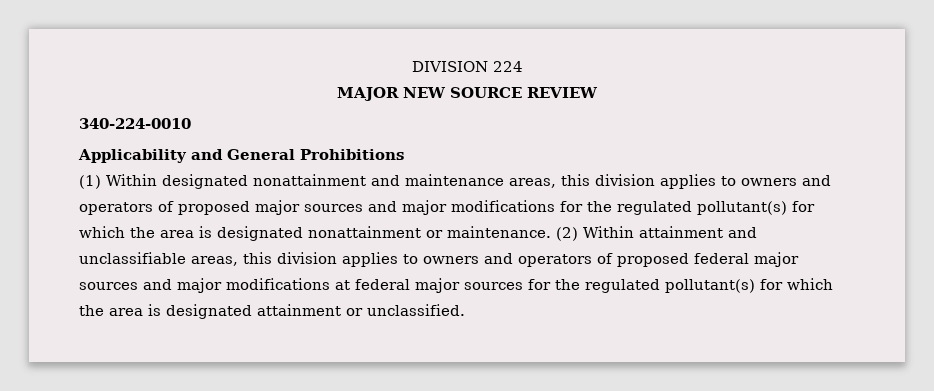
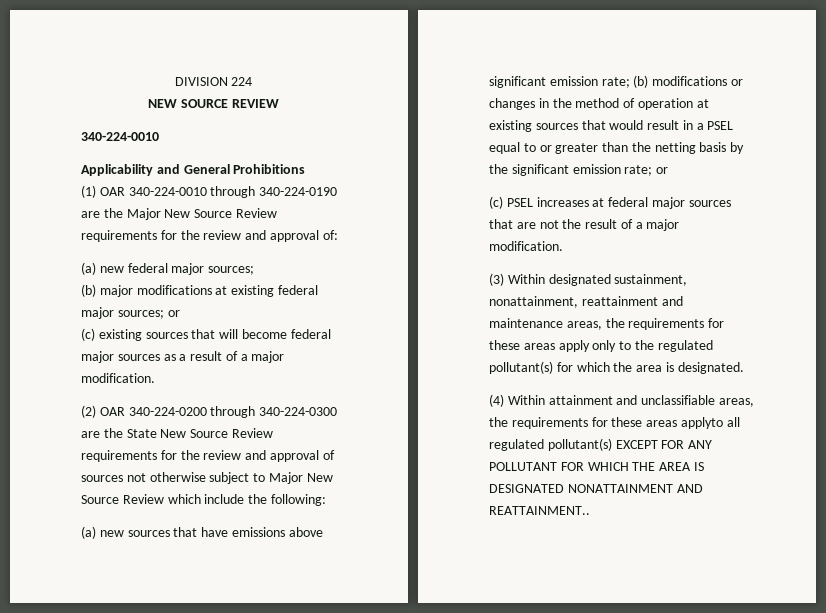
[337,87,399,101] MAJOR -> (253, 81) none
[106,174,831,189] [79,200,815,215] [79,226,578,241] Within designated nonattainment and maintenance areas, this division applies to owners and operators of proposed major sources and major modifications for the regulated pollutant(s) for which the area is designated nonattainment or maintenance. (2) -> [99,186,338,198] [81,208,277,220] [81,230,338,242] [81,262,255,275] [81,284,318,297] [81,307,180,319] [81,328,331,341] [81,351,285,363] [81,373,155,383] [81,405,338,418] [81,428,273,438] [81,450,335,462] [81,472,333,484] [81,494,326,506] [81,526,323,539] [489,75,743,88] [489,98,709,110] [489,120,734,132] [489,142,745,154] [489,164,669,176] [489,196,731,209] [489,219,680,231] [489,241,563,251] [489,273,688,286] [489,296,683,308] [489,318,725,330] [489,340,713,352] [489,361,744,374] [489,394,504,407] OAR 340-224-0010 through 340-224-0190 are the Major New Source Review requirements for the review and approval of: // (a) new federal major sources; // (b) major modifications at existing federal major sources; or // (c) existing sources that will become federal major sources as a result of a major modification. // (2) OAR 340-224-0200 through 340-224-0300 are the State New Source Review requirements for the review and approval of sources not otherwise subject to Major New Source Review which include the following: // (a) new sources that have emissions above significant emission rate; (b) modifications or changes in the method of operation at existing sources that would result in a PSEL equal to or greater than the netting basis by the significant emission rate; or // (c) PSEL increases at federal major sources that are not the result of a major modification. // (3) Within designated sustainment, nonattainment, reattainment and maintenance areas, the requirements for these areas apply only to the regulated pollutant(s) for which the area is designated. // (4)
[243,252,799,267] [79,278,833,293] [79,304,465,319] this division applies to owners and operators of proposed federal major sources and major modifications at federal major sources for the regulated pollutant(s) for which the area is designated attainment or unclassified. -> [489,417,740,429] [489,438,713,451] [489,462,704,471] [489,484,703,493] [489,506,590,515] the requirements for these areas applyto all regulated pollutant(s) EXCEPT FOR ANY POLLUTANT FOR WHICH THE AREA IS DESIGNATED NONATTAINMENT AND REATTAINMENT..

